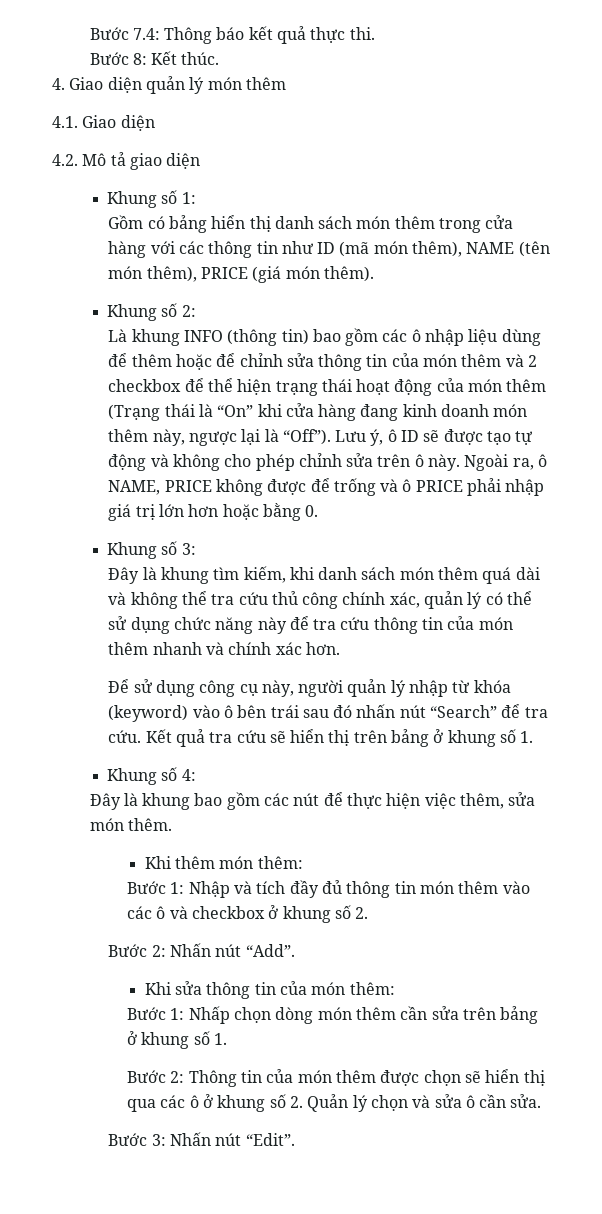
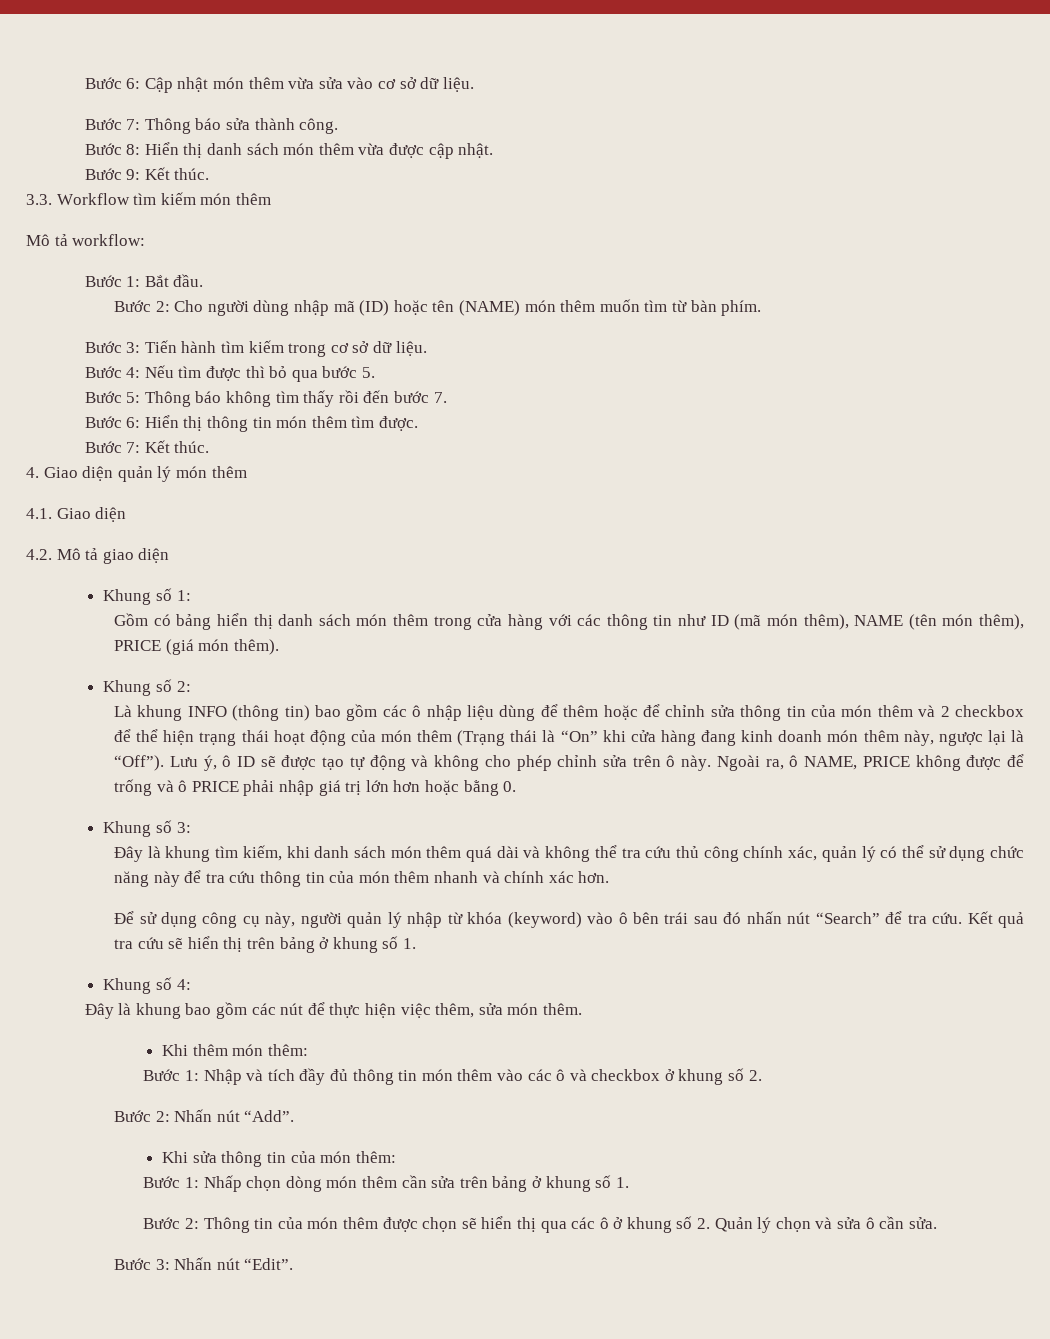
[89,26,375,44] [89,52,147,65] Bước 7.4: Thông báo kết quả thực thi. // Bước 8: -> [84,77,474,93] [84,118,339,134] [84,142,494,159] [84,167,210,180] [26,192,271,205] [26,234,146,246] [84,274,204,287] [114,299,762,316] [84,340,427,357] [84,365,376,382] [84,390,447,407] [84,415,419,432] [84,441,141,453] Bước 6: Cập nhật món thêm vừa sửa vào cơ sở dữ liệu. // Bước 7: Thông báo sửa thành công. // Bước 8: Hiển thị danh sách món thêm vừa được cập nhật. // Bước 9: Kết thúc. // 3.3. Workflow tìm kiếm món thêm // Mô tả workflow: // Bước 1: Bắt đầu. // Bước 2: Cho người dùng nhập mã (ID) hoặc tên (NAME) món thêm muốn tìm từ bàn phím. // Bước 3: Tiến hành tìm kiếm trong cơ sở dữ liệu. // Bước 4: Nếu tìm được thì bỏ qua bước 5. // Bước 5: Thông báo không tìm thấy rồi đến bước 7. // Bước 6: Hiển thị thông tin món thêm tìm được. // Bước 7:

